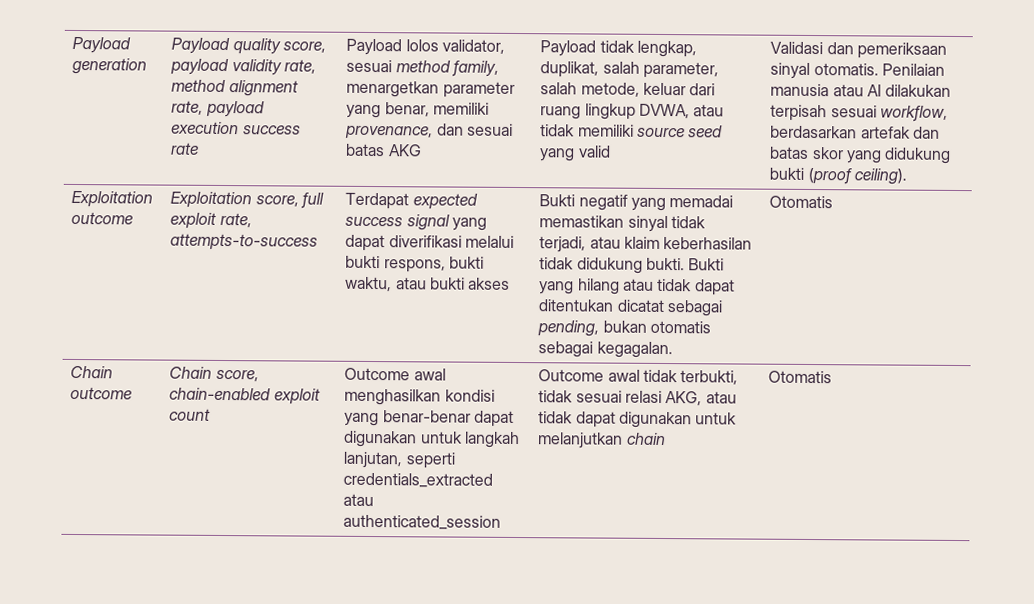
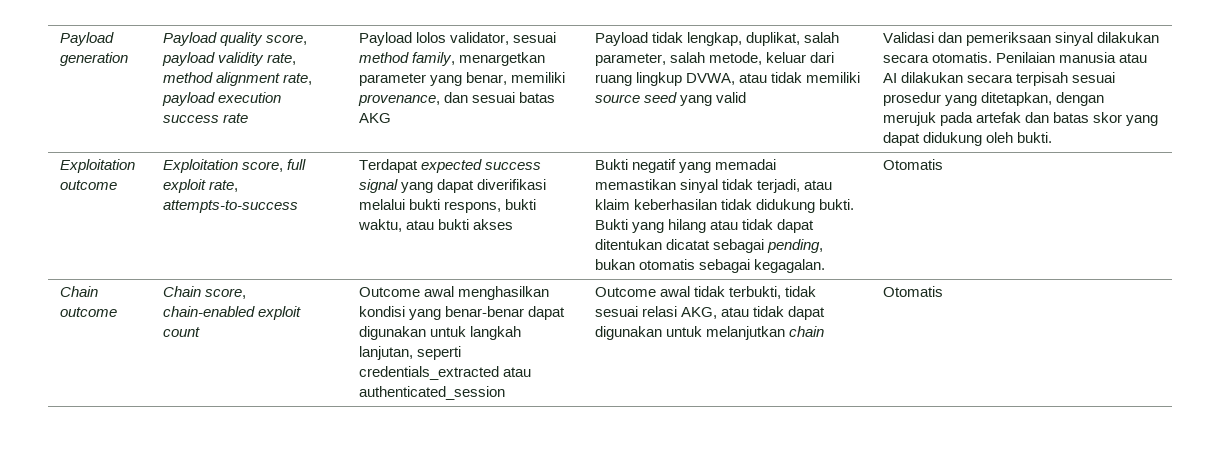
(811, 70) none -> [1096,32,1159,43] [882,54,929,63] dilakukan secara
(952, 90) none -> [966,74,1013,83] secara
[880,105,949,122] [770,125,858,139] workflow, berdasarkan -> [882,92,1104,106] [882,112,973,126] prosedur yang ditetapkan, dengan merujuk pada
[884,147,952,164] [769,167,908,185] didukung bukti (proof ceiling). -> [882,132,1052,146] dapat didukung oleh bukti.

